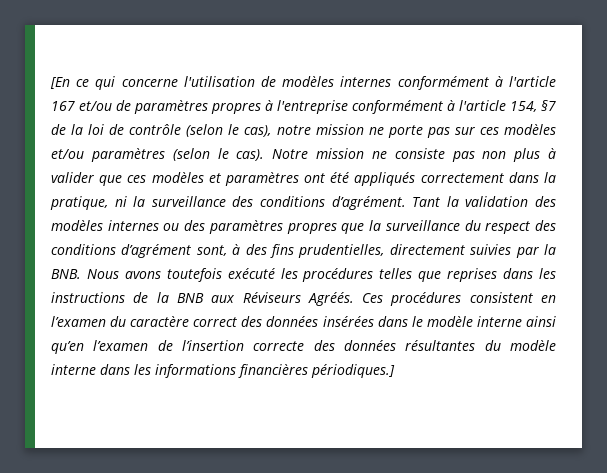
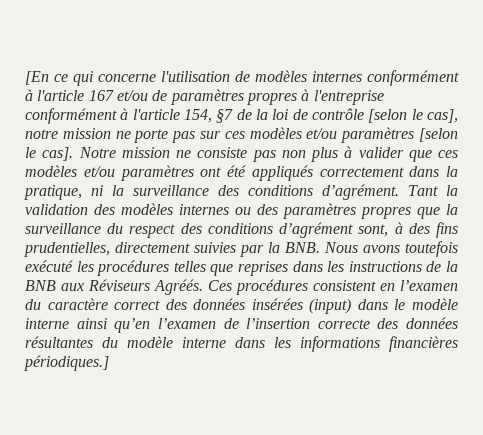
[186,124,272,137] (selon le cas), -> [368,109,458,123] [selon le cas],
[172,148,265,161] (selon le cas). -> [419,128,459,142] [25,147,74,161] [selon le cas].
[208,173,221,183] et -> [83,166,115,177] et/ou
(374, 321) none -> [309,298,352,314] (input)

